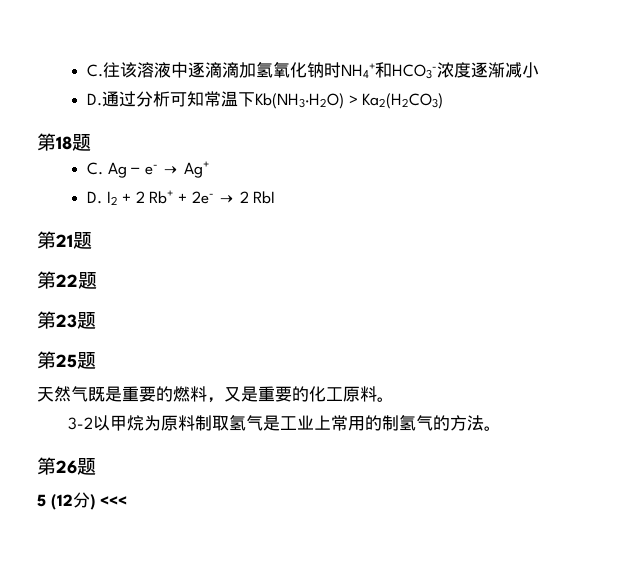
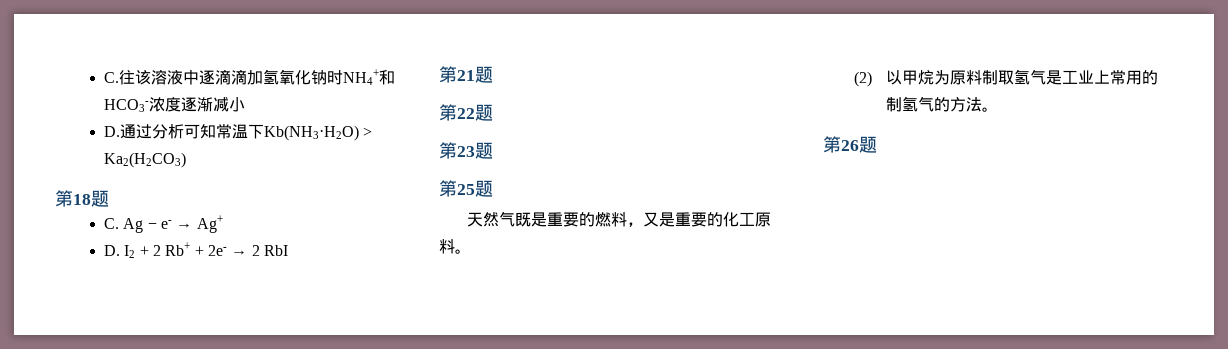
[68,417,94,430] 3-2 -> [854,71,873,87] (2)
[37,492,128,510] // 5 (12分) <<< -> (877, 144) none

